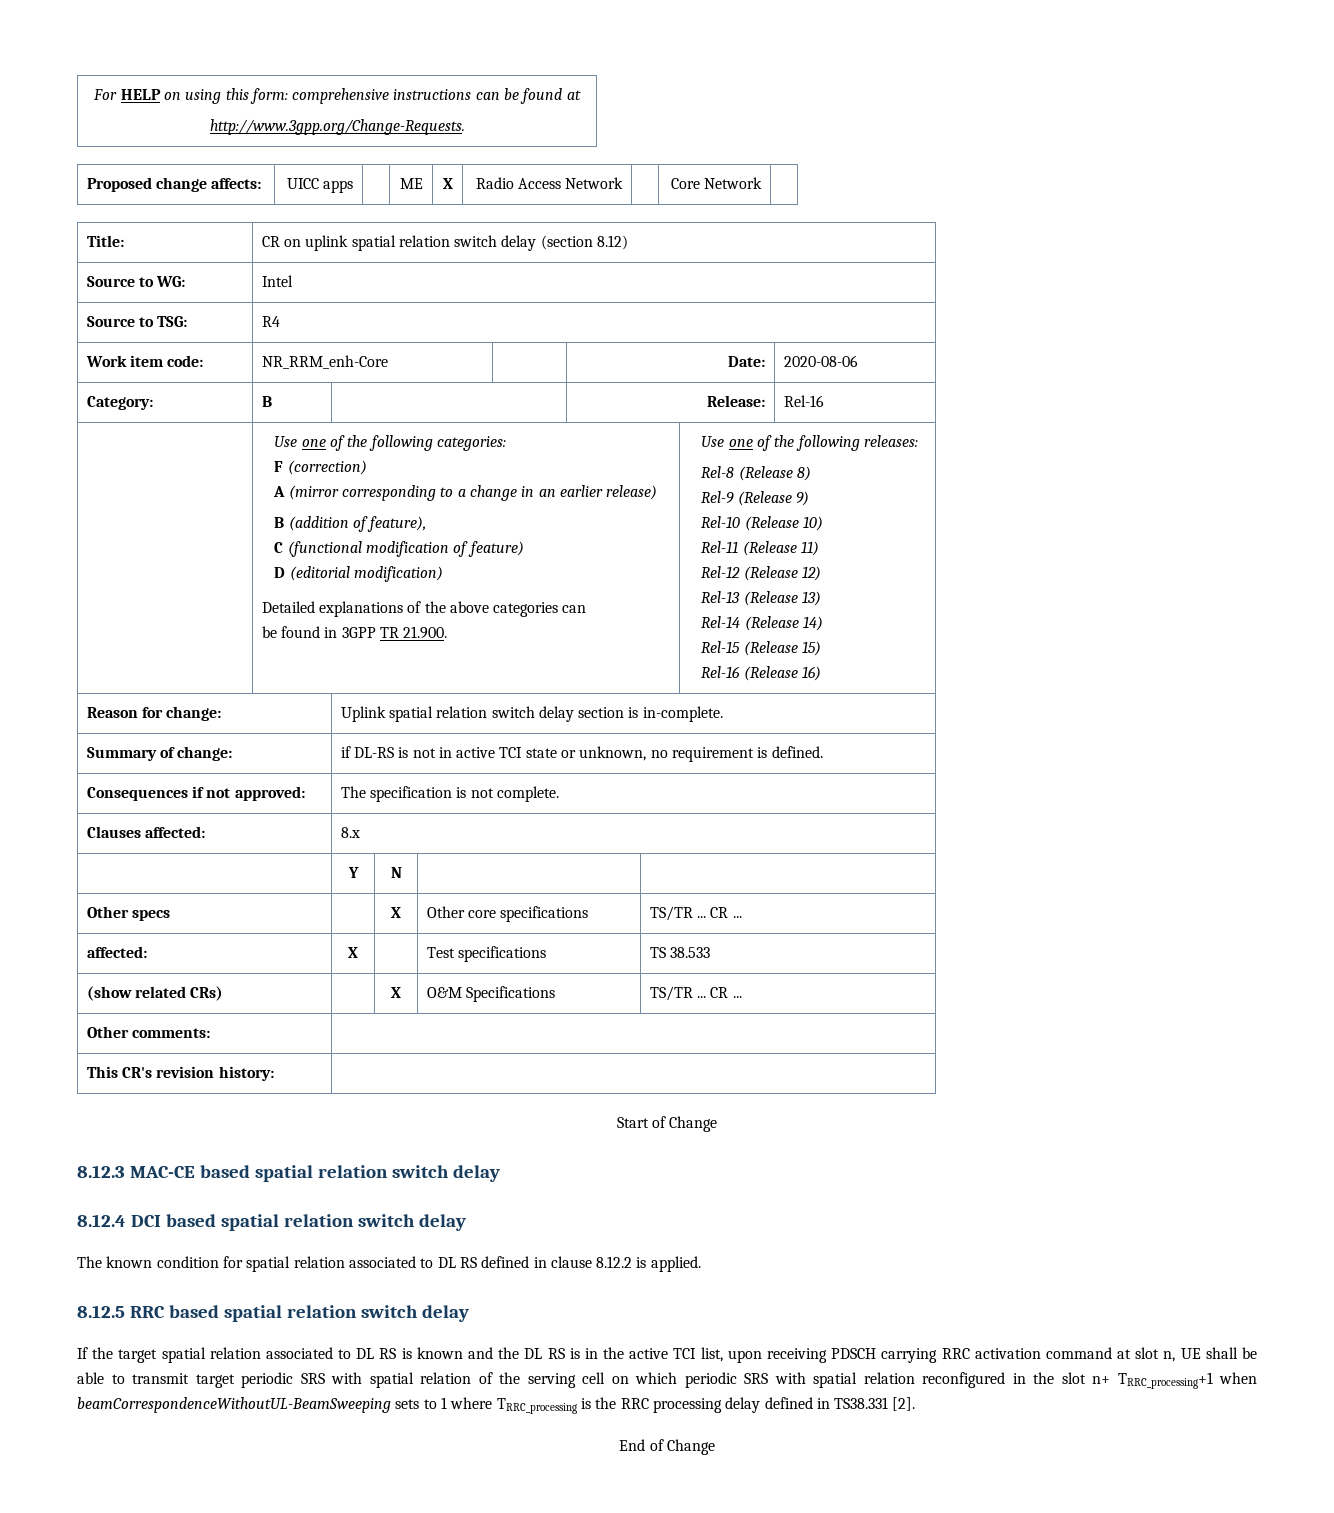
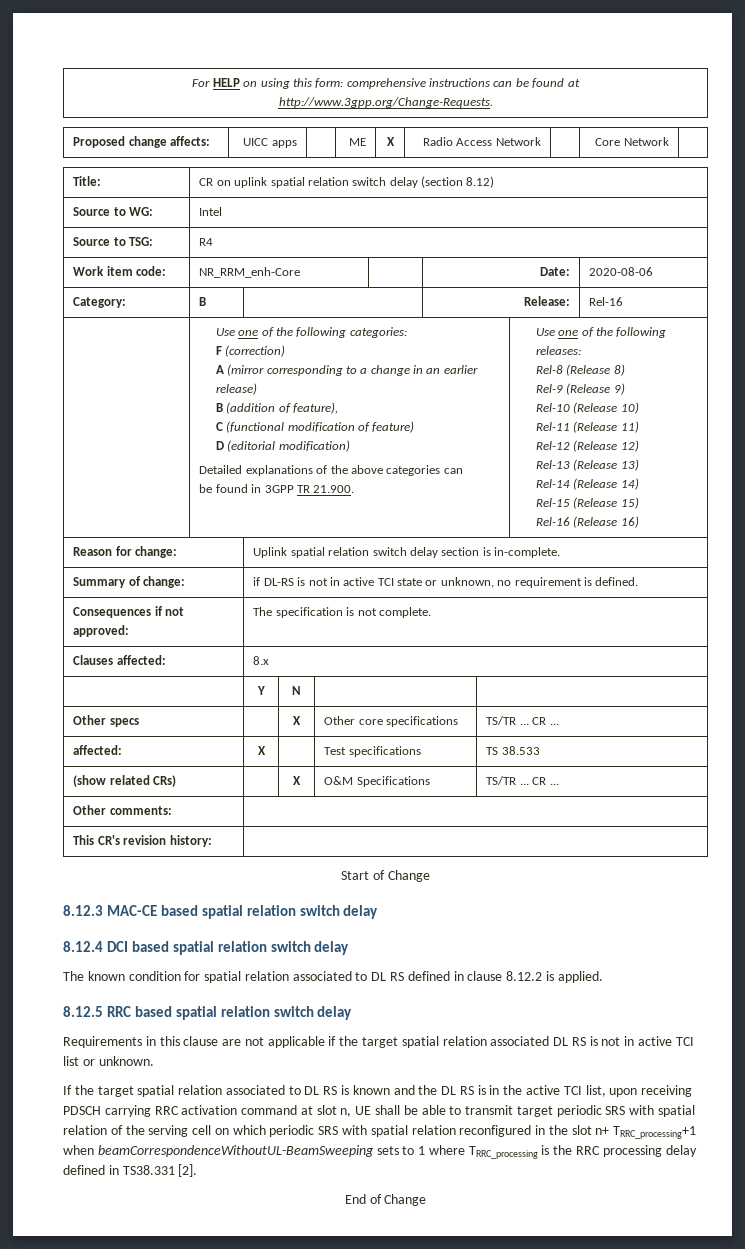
(469, 1313) none -> [63,1036,694,1048] [63,1056,154,1066] // Requirements in this clause are not applicable if the target spatial relation associated DL RS is not in active TCI list or unknown.

